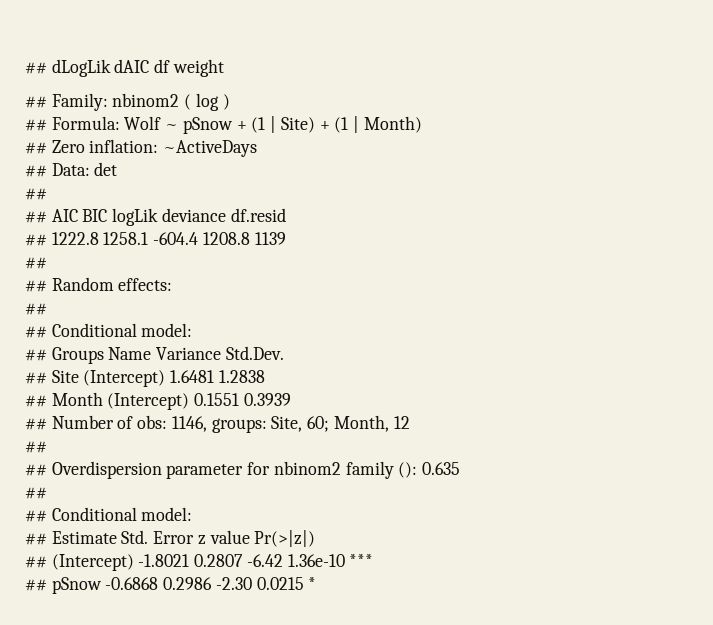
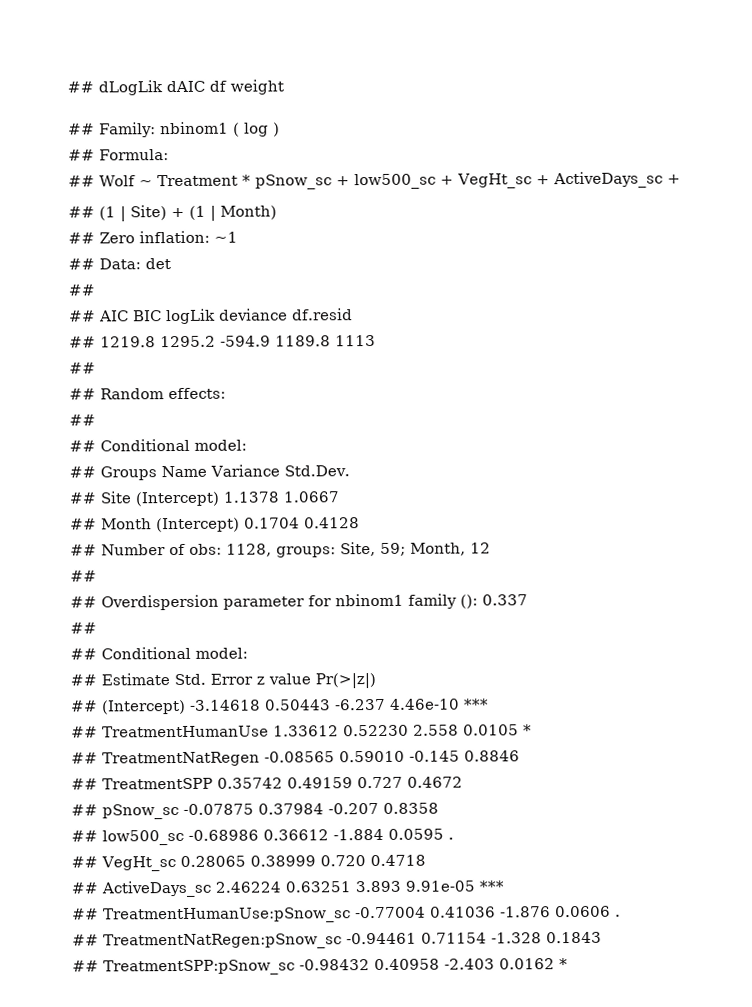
[112,93,180,107] nbinom2 -> [159,121,229,135] nbinom1
(120, 123) none -> [68,175,95,187] // ##
[182,117,247,134] pSnow + -> [156,171,681,190] [68,206,95,218] Treatment * pSnow_sc + low500_sc + VegHt_sc + ActiveDays_sc + // ##
[163,140,258,157] ~ActiveDays -> [214,231,238,243] ~1
[51,232,286,245] 1222.8 1258.1 -604.4 1208.8 1139 -> [100,335,376,348] 1219.8 1295.2 -594.9 1189.8 1113
[170,370,265,383] 1.6481 1.2838 -> [223,491,339,503] 1.1378 1.0667
[194,393,291,406] 0.1551 0.3939 -> [244,517,360,529] 0.1704 0.4128
[171,416,207,432] 1146, -> [226,543,272,557] 1128,
[307,416,330,432] 60; -> [380,542,406,556] 59;
[273,461,341,475] nbinom2 -> [335,593,404,607] nbinom1
[422,462,461,475] 0.635 -> [482,594,528,606] 0.337
[138,554,374,567] [25,577,304,594] -1.8021 0.2807 -6.42 1.36e-10 *** // ## pSnow -0.6868 0.2986 -2.30 0.0215 -> [189,698,489,711] [71,724,532,738] [71,750,520,767] [71,776,463,790] [71,802,439,820] [71,828,454,846] [71,854,426,872] [71,880,504,898] [72,905,621,924] [72,931,602,950] [72,958,555,976] -3.14618 0.50443 -6.237 4.46e-10 *** // ## TreatmentHumanUse 1.33612 0.52230 2.558 0.0105 * // ## TreatmentNatRegen -0.08565 0.59010 -0.145 0.8846 // ## TreatmentSPP 0.35742 0.49159 0.727 0.4672 // ## pSnow_sc -0.07875 0.37984 -0.207 0.8358 // ## low500_sc -0.68986 0.36612 -1.884 0.0595 . // ## VegHt_sc 0.28065 0.38999 0.720 0.4718 // ## ActiveDays_sc 2.46224 0.63251 3.893 9.91e-05 *** // ## TreatmentHumanUse:pSnow_sc -0.77004 0.41036 -1.876 0.0606 . // ## TreatmentNatRegen:pSnow_sc -0.94461 0.71154 -1.328 0.1843 // ## TreatmentSPP:pSnow_sc -0.98432 0.40958 -2.403 0.0162

